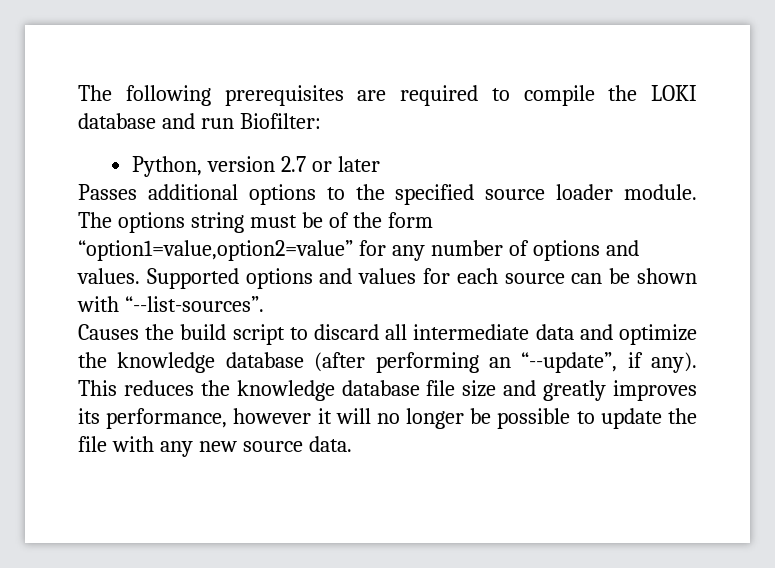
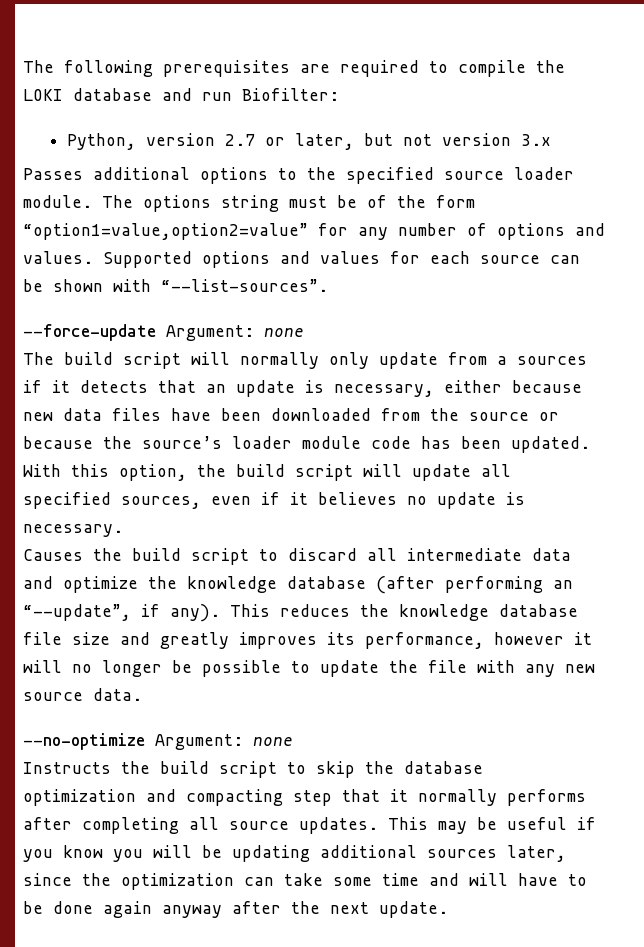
[337,156,380,172] later -> [294,133,551,150] later, but not version 3.x
(264, 304) none -> [23,324,304,341] [23,352,587,369] [23,380,582,397] [23,408,559,421] [23,436,590,453] [23,464,511,481] [23,492,525,509] [23,524,123,537] // --force-update Argument: none // The build script will normally only update from a sources if it detects that an update is necessary, either because new data files have been downloaded from the source or because the source’s loader module code has been updated. With this option, the build script will update all specified sources, even if it believes no update is necessary.
(352, 444) none -> [23,733,293,750] [23,761,483,778] [23,789,586,806] [23,817,596,834] [23,845,566,862] [23,873,587,890] [23,901,448,918] // --no-optimize Argument: none // Instructs the build script to skip the database optimization and compacting step that it normally performs after completing all source updates. This may be useful if you know you will be updating additional sources later, since the optimization can take some time and will have to be done again anyway after the next update.

